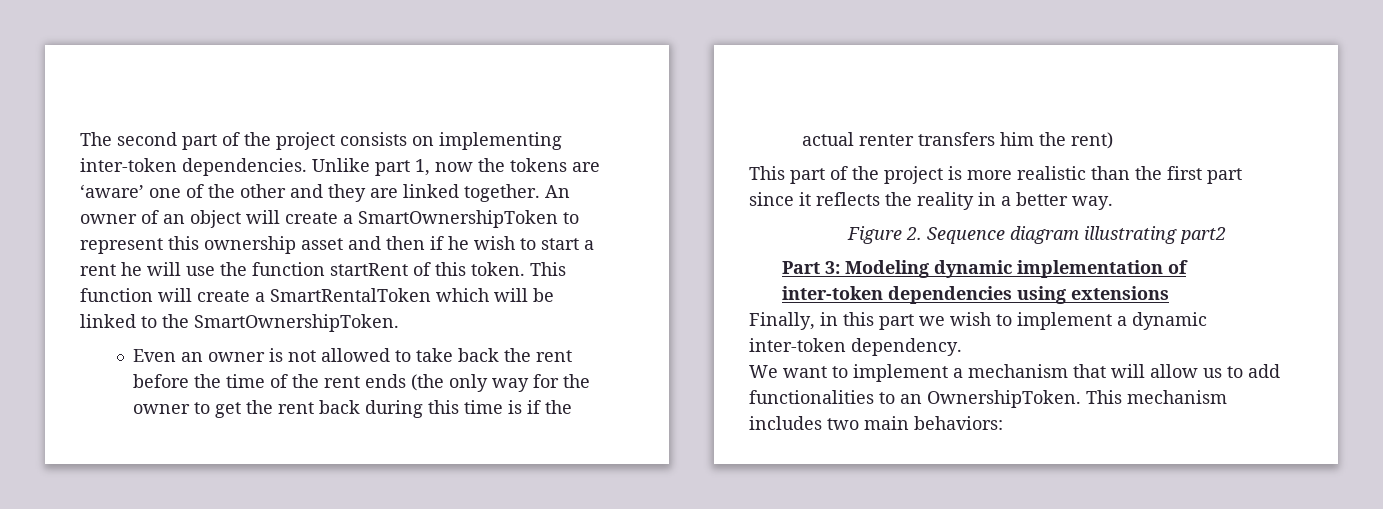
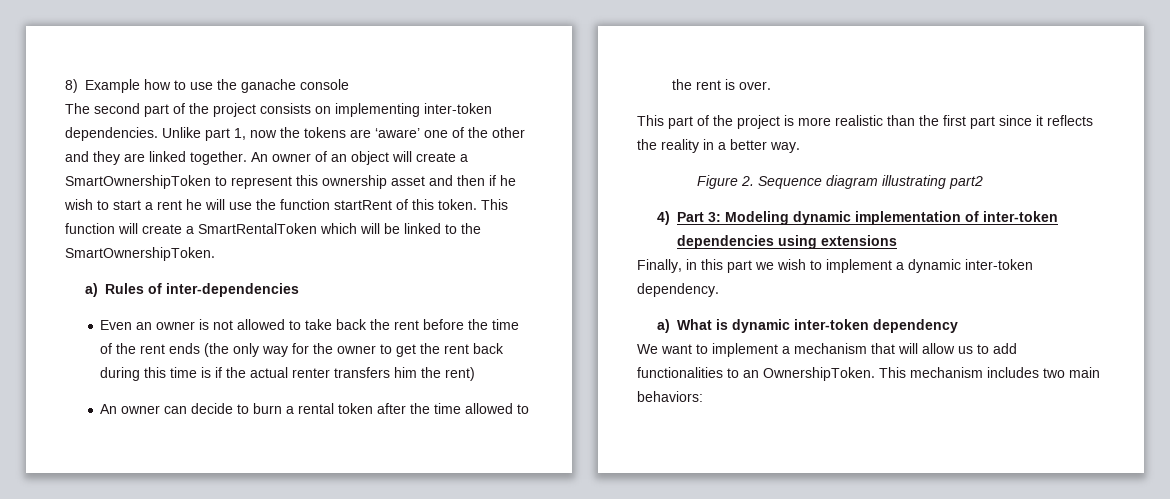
(80, 139) none -> [65,79,350,93] 8) Example how to use the ganache console //
(399, 323) none -> [85,283,300,297] // a) Rules of inter-dependencies
(1113, 140) none -> [100,403,530,414] [672,79,772,90] // An owner can decide to burn a rental token after the time allowed to the rent is over.
(1227, 235) none -> [657,211,671,225] 4)
(962, 347) none -> [657,319,959,333] // a) What is dynamic inter-token dependency

